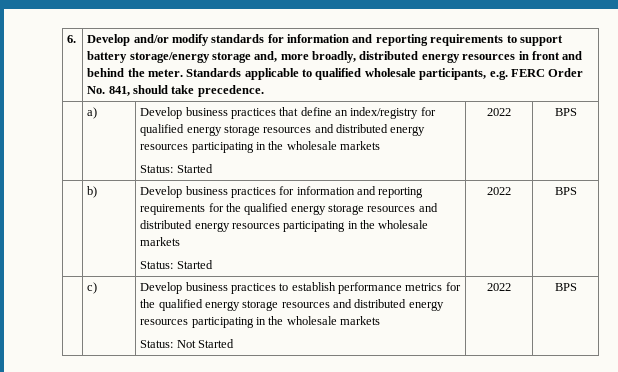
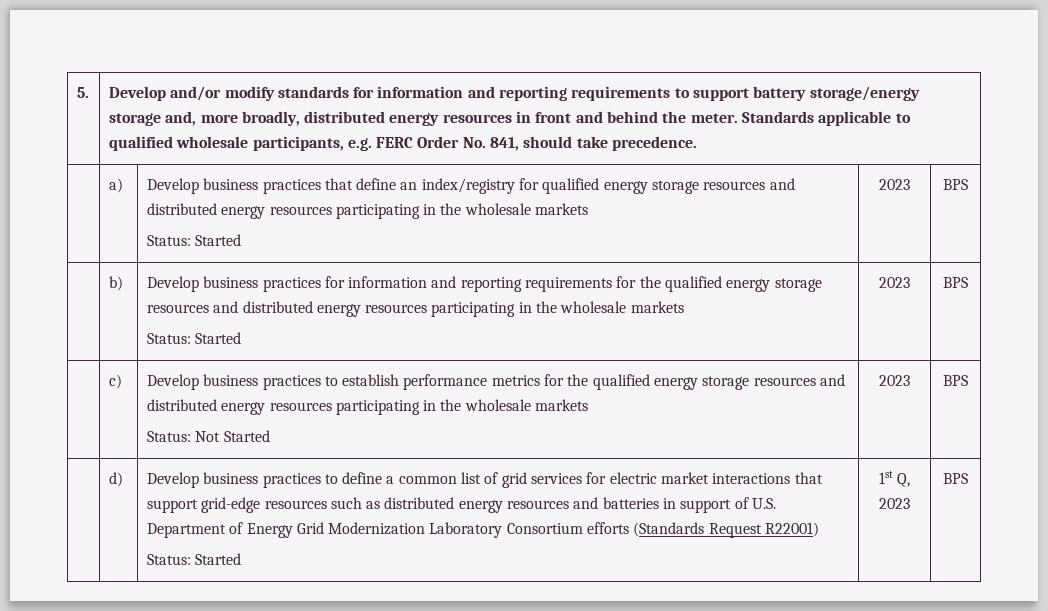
[67,35,77,43] 6. -> [76,87,89,98] 5.
[487,108,511,116] 2022 -> [879,179,910,190] 2023
[487,187,511,195] 2022 -> [879,277,910,288] 2023
[487,283,511,291] [554,283,577,291] 2022 | BPS -> [879,375,910,386] [943,375,968,386] [108,472,123,487] [146,472,823,488] [146,497,777,513] [146,522,820,538] [146,553,242,565] [878,471,911,487] [879,498,910,509] [943,473,968,484] 2023 | BPS // | d) | Develop business practices to define a common list of grid services for electric market interactions that support grid-edge resources such as distributed energy resources and batteries in support of U.S. Department of Energy Grid Modernization Laboratory Consortium efforts (Standards Request R22001) // Status: Started | 1st Q, 2023 | BPS

